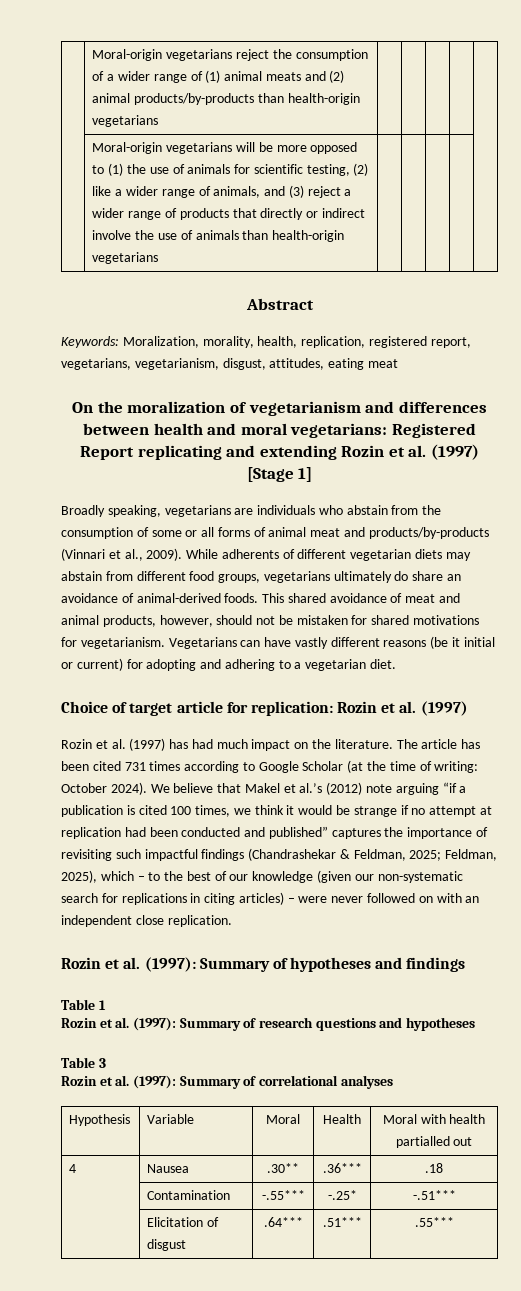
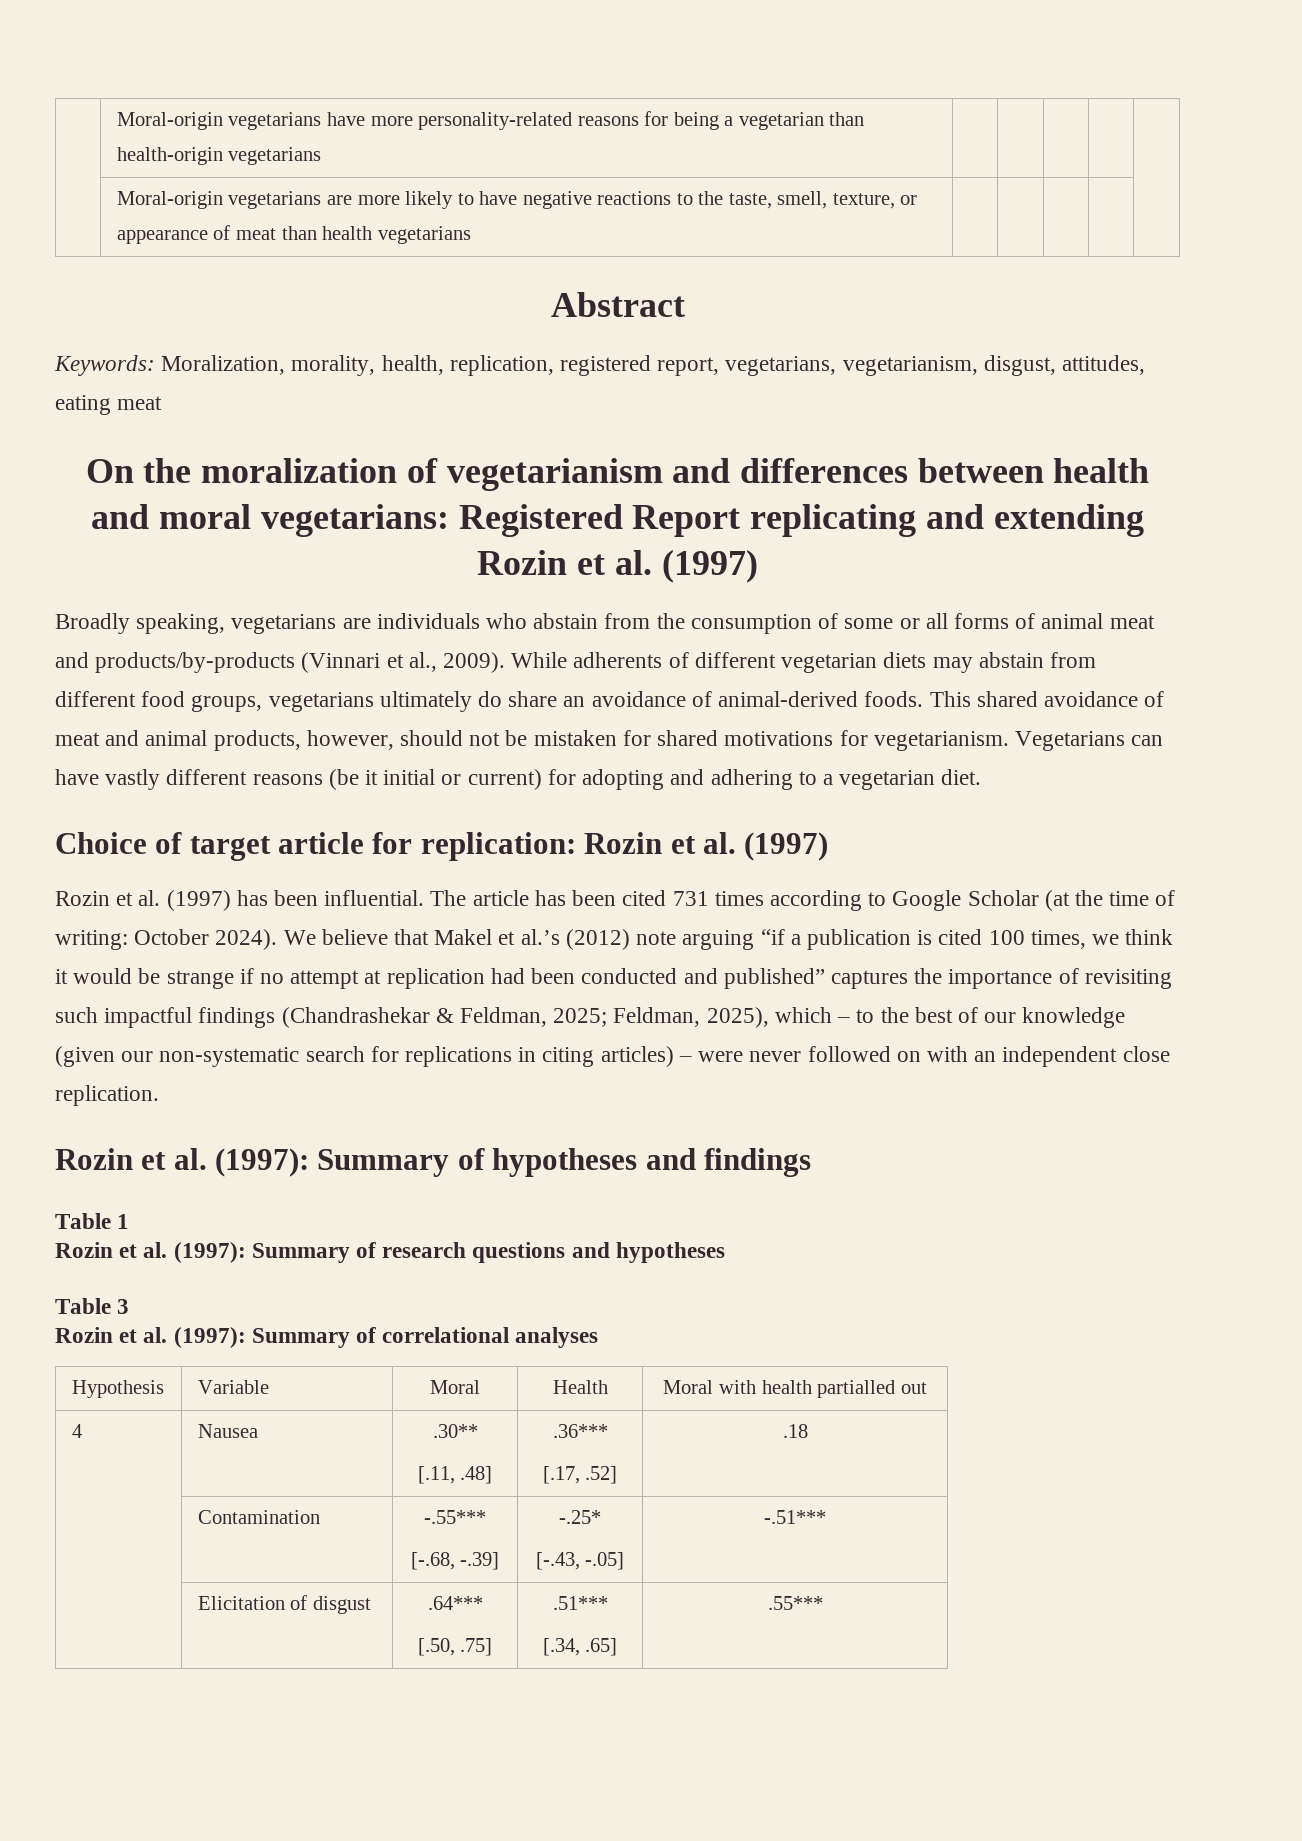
[92,49,368,61] [92,70,345,83] [92,93,255,105] | Moral-origin vegetarians reject the consumption of a wider range of (1) animal meats and (2) animal products/by-products -> [116,111,824,130] | Moral-origin vegetarians have more personality-related reasons for being a vegetarian
[235,142,358,154] [92,163,369,176] [92,185,352,198] [92,208,365,220] [92,230,345,242] will be more opposed to (1) the use of animals for scientific testing, (2) like a wider range of animals, and (3) reject a wider range of products that directly or indirect involve the use of animals than health-origin -> [326,191,918,209] [116,225,373,244] are more likely to have negative reactions to the taste, smell, texture, or appearance of meat than health
[246,467,313,482] [Stage 1] -> (758, 566) none
[191,739,393,751] had much impact on the literature. -> [274,890,425,906] been influential.
(299, 1168) none -> [417,1466,493,1484] // [.11, .48]
(362, 1168) none -> [542,1466,618,1484] // [.17, .52]
(305, 1195) none -> [410,1552,500,1570] // [-.68, -.39]
(357, 1195) none -> [535,1552,625,1570] // [-.43, -.05]
(303, 1222) none -> [417,1638,493,1656] // [.50, .75]
(362, 1222) none -> [542,1638,618,1656] // [.34, .65]

